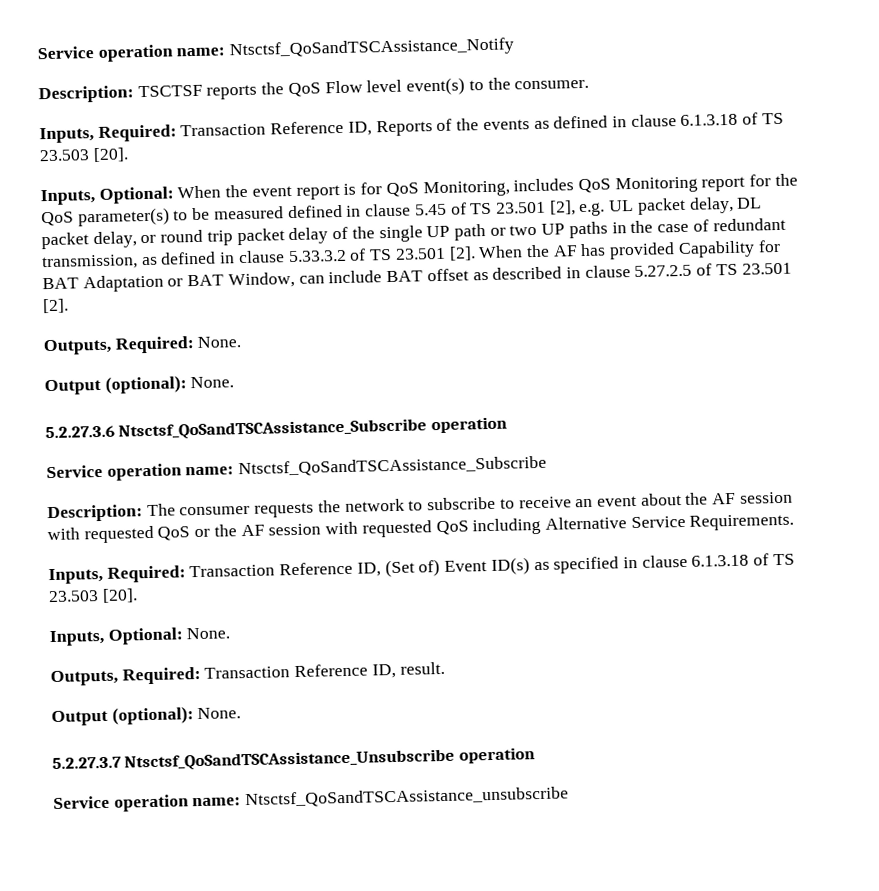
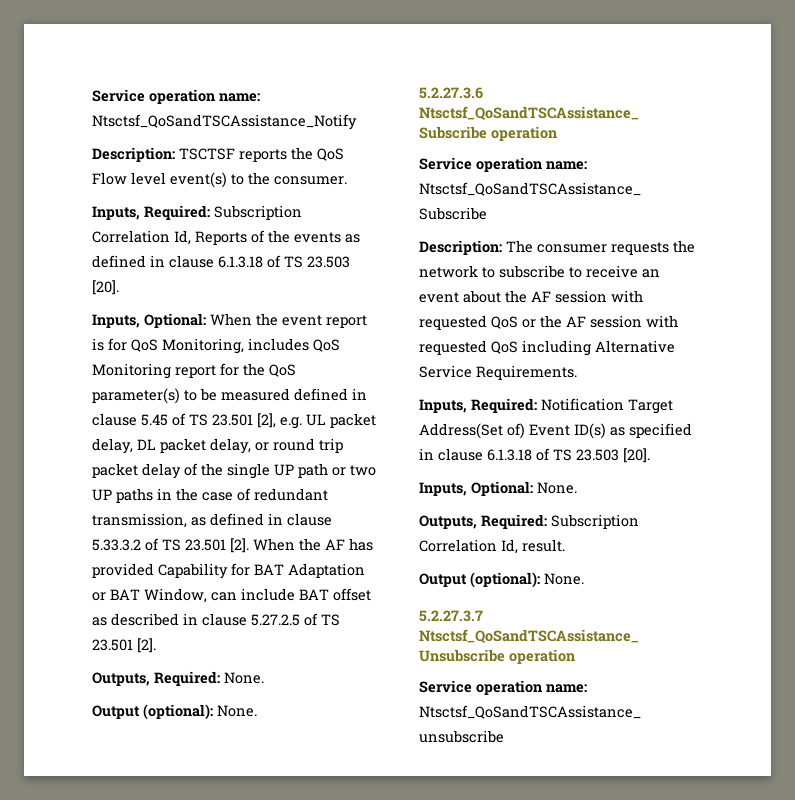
[180,120,372,137] Transaction Reference ID, -> [214,205,302,220] [92,230,191,245] Subscription Correlation Id,
[189,559,415,578] Transaction Reference ID, (Set -> [541,398,673,414] [419,423,503,439] Notification Target Address(Set
[204,663,396,679] Transaction Reference ID, -> [551,514,639,529] [419,539,518,554] Subscription Correlation Id,

